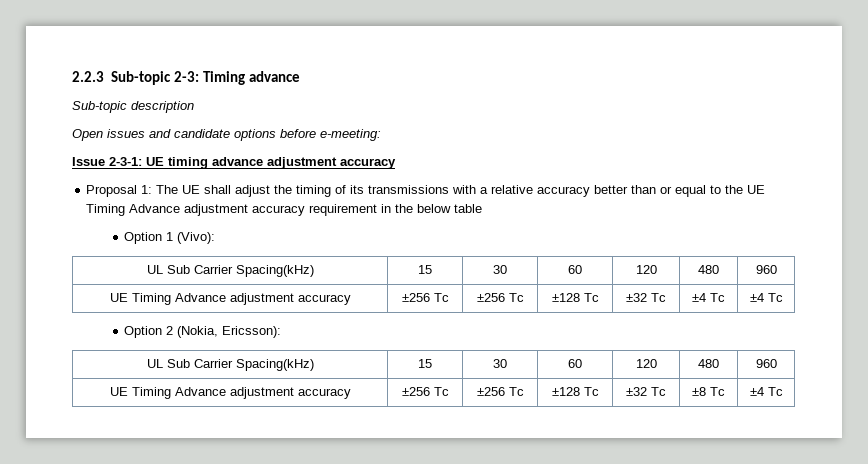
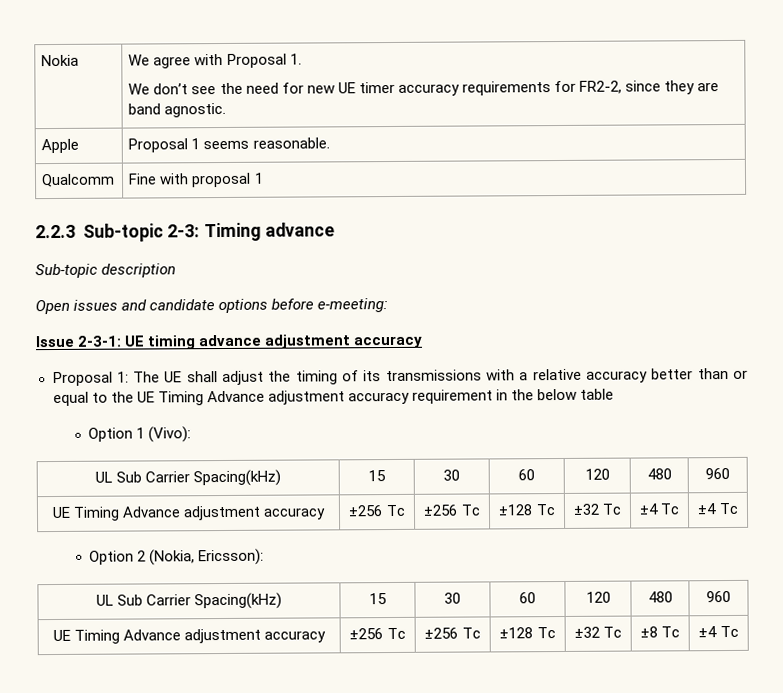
(72, 76) none -> [41,54,80,67] [128,53,302,69] [128,80,720,96] [128,102,227,118] [41,138,80,154] [128,137,330,153] [41,173,116,188] [128,172,264,188] Nokia | We agree with Proposal 1. // We don’t see the need for new UE timer accuracy requirements for FR2-2, since they are band agnostic. // Apple | Proposal 1 seems reasonable. // Qualcomm | Fine with proposal 1 //

